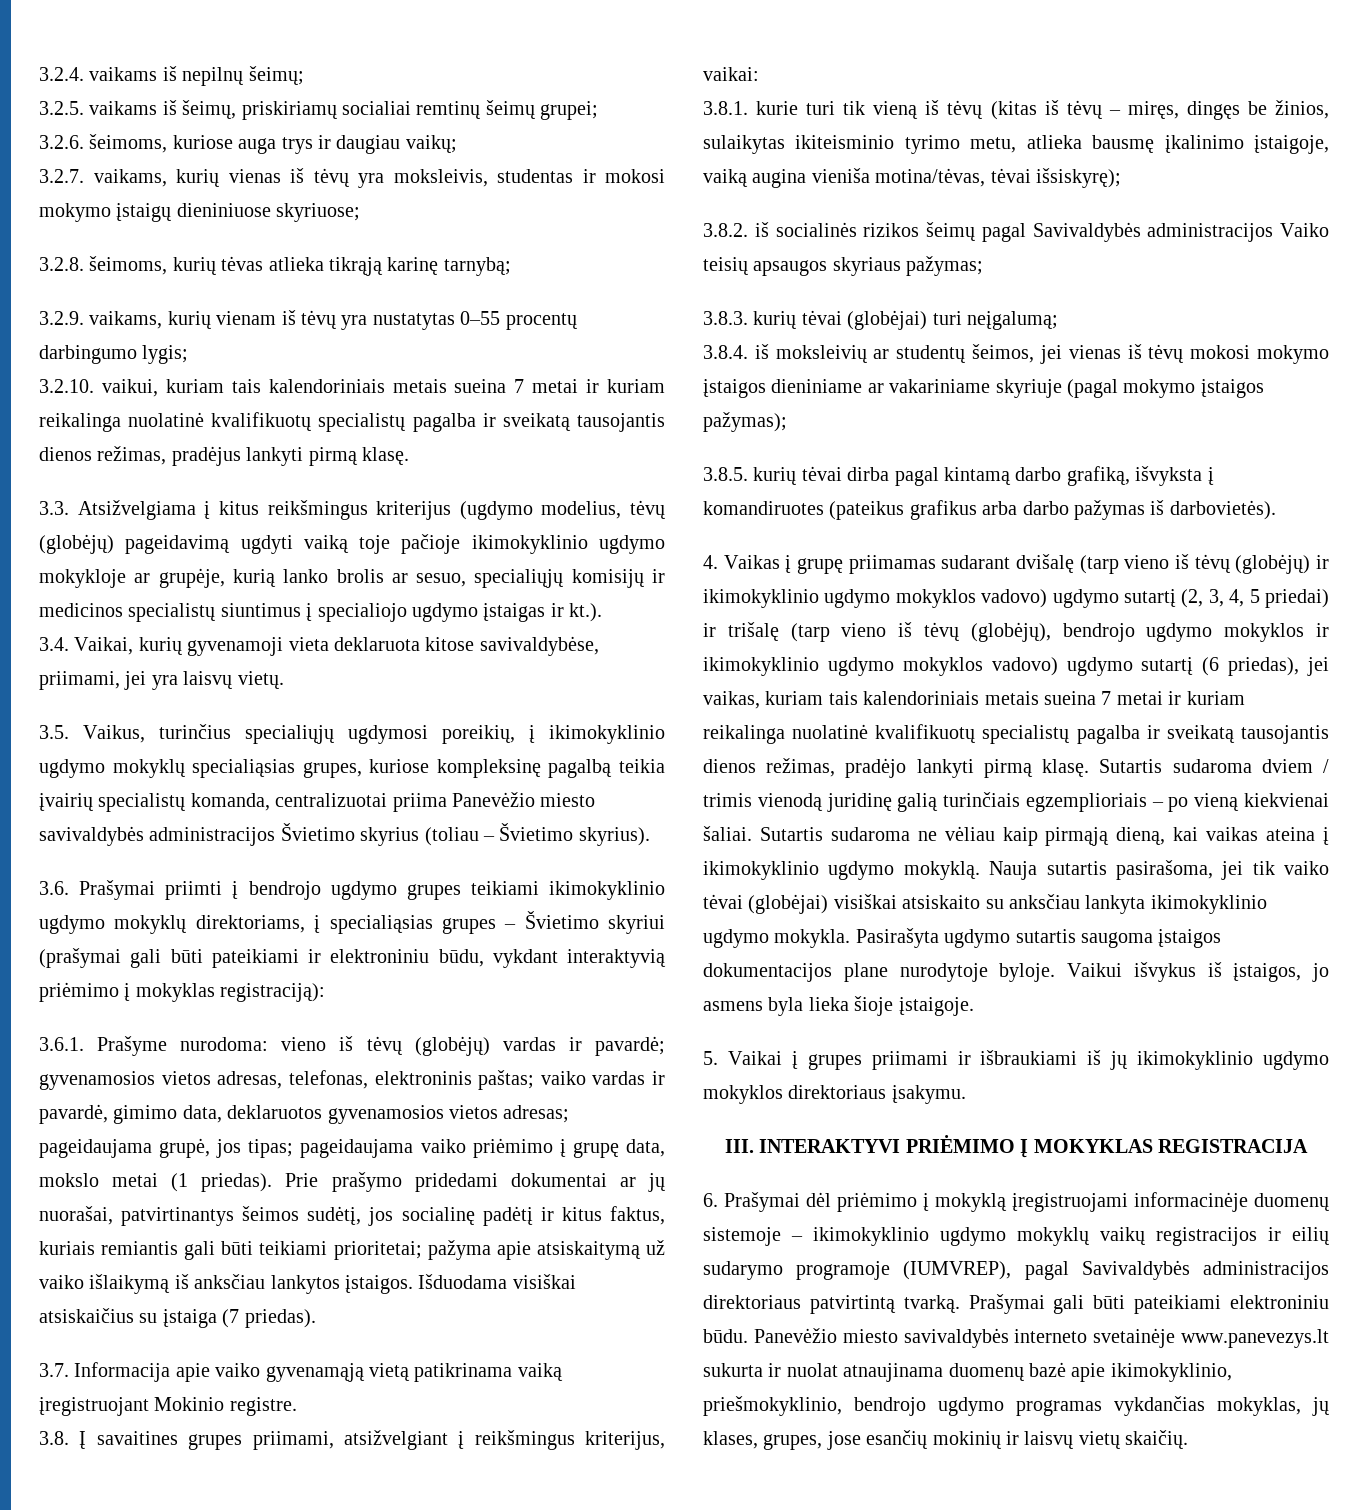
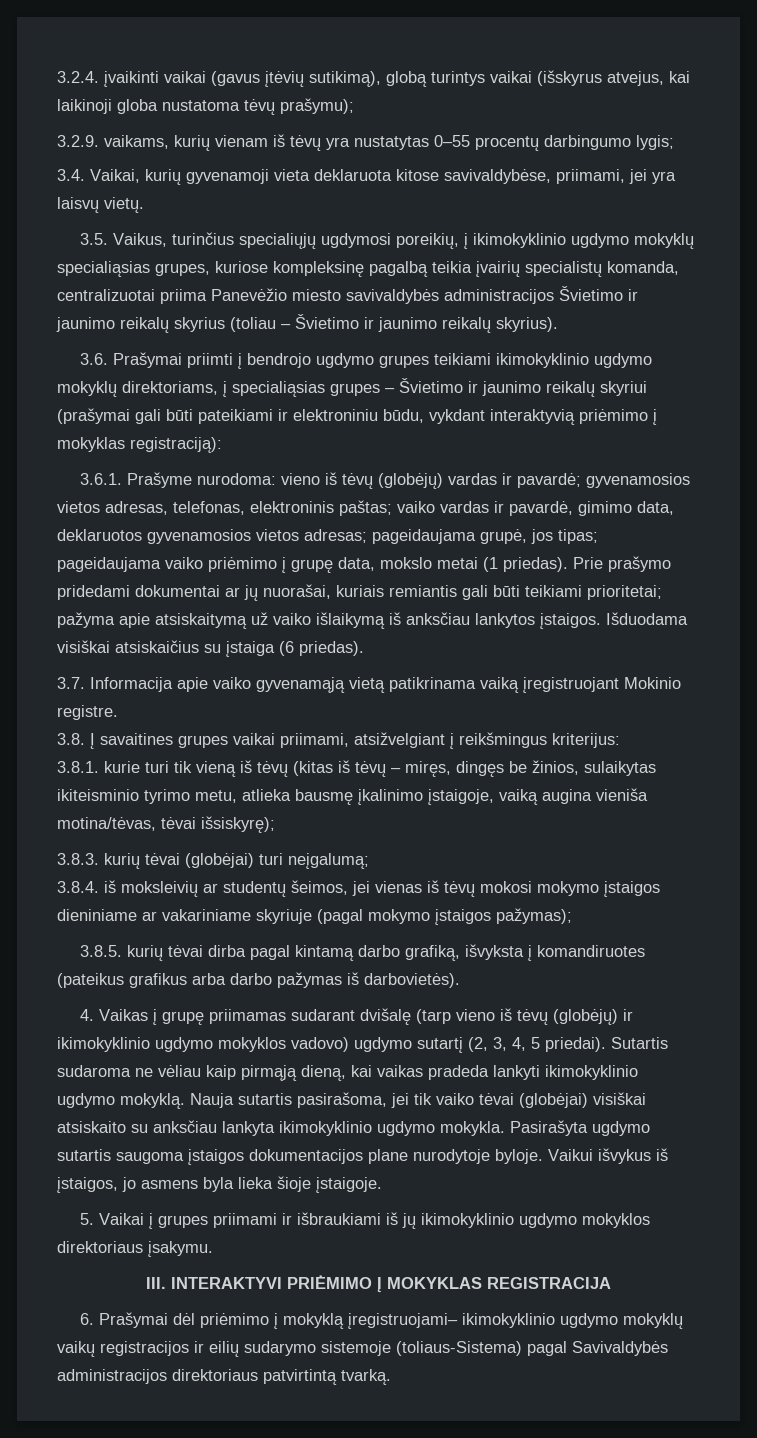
[89,66,304,86] [39,100,599,120] [39,134,457,154] [39,168,665,188] [39,203,361,222] [39,256,511,276] vaikams iš nepilnų šeimų; // 3.2.5. vaikams iš šeimų, priskiriamų socialiai remtinų šeimų grupei; // 3.2.6. šeimoms, kuriose auga trys ir daugiau vaikų; // 3.2.7. vaikams, kurių vienas iš tėvų yra moksleivis, studentas ir mokosi mokymo įstaigų dieniniuose skyriuose; // 3.2.8. šeimoms, kurių tėvas atlieka tikrąją karinę tarnybą; -> [104,70,690,87] [57,98,354,115] įvaikinti vaikai (gavus įtėvių sutikimą), globą turintys vaikai (išskyrus atvejus, kai laikinoji globa nustatoma tėvų prašymu);
[39,379,665,397] [39,412,665,432] [39,446,409,466] [39,500,666,520] [39,534,665,554] [39,568,665,588] [39,603,603,622] // 3.2.10. vaikui, kuriam tais kalendoriniais metais sueina 7 metai ir kuriam reikalinga nuolatinė kvalifikuotų specialistų pagalba ir sveikatą tausojantis dienos režimas, pradėjus lankyti pirmą klasę. // 3.3. Atsižvelgiama į kitus reikšmingus kriterijus (ugdymo modelius, tėvų (globėjų) pageidavimą ugdyti vaiką toje pačioje ikimokyklinio ugdymo mokykloje ar grupėje, kurią lanko brolis ar sesuo, specialiųjų komisijų ir medicinos specialistų siuntimus į specialiojo ugdymo įstaigas ir kt.). -> (674, 142) none
(355, 832) none -> [628,289,638,301] [56,317,169,333] ir jaunimo reikalų
(574, 832) none -> [364,317,491,333] ir jaunimo reikalų
(599, 920) none -> [468,381,595,397] ir jaunimo reikalų
[121,1206,665,1226] patvirtinantys šeimos sudėtį, jos socialinę padėtį ir kitus faktus, -> (331, 591) none
[222,1309,240,1328] (7 -> [279,641,294,656] (6
(243, 1442) none -> [233,733,275,745] vaikai
[585,1431,665,1450] [703,67,759,81] kriterijus, vaikai: -> [552,733,620,748] kriterijus:
[703,222,1329,242] [703,256,984,276] // 3.8.2. iš socialinės rizikos šeimų pagal Savivaldybės administracijos Vaiko teisių apsaugos skyriaus pažymas; -> (275, 824) none
[1265,589,1329,608] [703,622,1329,642] [703,657,1329,676] [703,691,1245,709] [703,724,1329,744] [703,758,1329,778] [703,792,1329,812] [703,826,752,841] priedai) ir trišalę (tarp vieno iš tėvų (globėjų), bendrojo ugdymo mokyklos ir ikimokyklinio ugdymo mokyklos vadovo) ugdymo sutartį (6 priedas), jei vaikas, kuriam tais kalendoriniais metais sueina 7 metai ir kuriam reikalinga nuolatinė kvalifikuotų specialistų pagalba ir sveikatą tausojantis dienos režimas, pradėjo lankyti pirmą klasę. Sutartis sudaroma dviem / trimis vienodą juridinę galią turinčiais egzemplioriais – po vieną kiekvienai šaliai. -> [545,1037,606,1052] priedai).
[1266,827,1329,845] ateina į -> [428,1065,540,1080] pradeda lankyti
[1012,1192,1330,1212] [703,1227,803,1246] įregistruojami informacinėje duomenų sistemoje – -> [347,1313,458,1329] įregistruojami–
[796,1261,1012,1280] programoje (IUMVREP), -> [321,1341,522,1356] sistemoje (toliaus-Sistema)
[968,1294,1329,1314] [703,1328,1329,1348] [703,1362,1232,1382] [703,1396,1330,1416] [703,1430,1189,1450] Prašymai gali būti pateikiami elektroniniu būdu. Panevėžio miesto savivaldybės interneto svetainėje www.panevezys.lt sukurta ir nuolat atnaujinama duomenų bazė apie ikimokyklinio, priešmokyklinio, bendrojo ugdymo programas vykdančias mokyklas, jų klases, grupes, jose esančių mokinių ir laisvų vietų skaičių. -> (391, 1377) none

